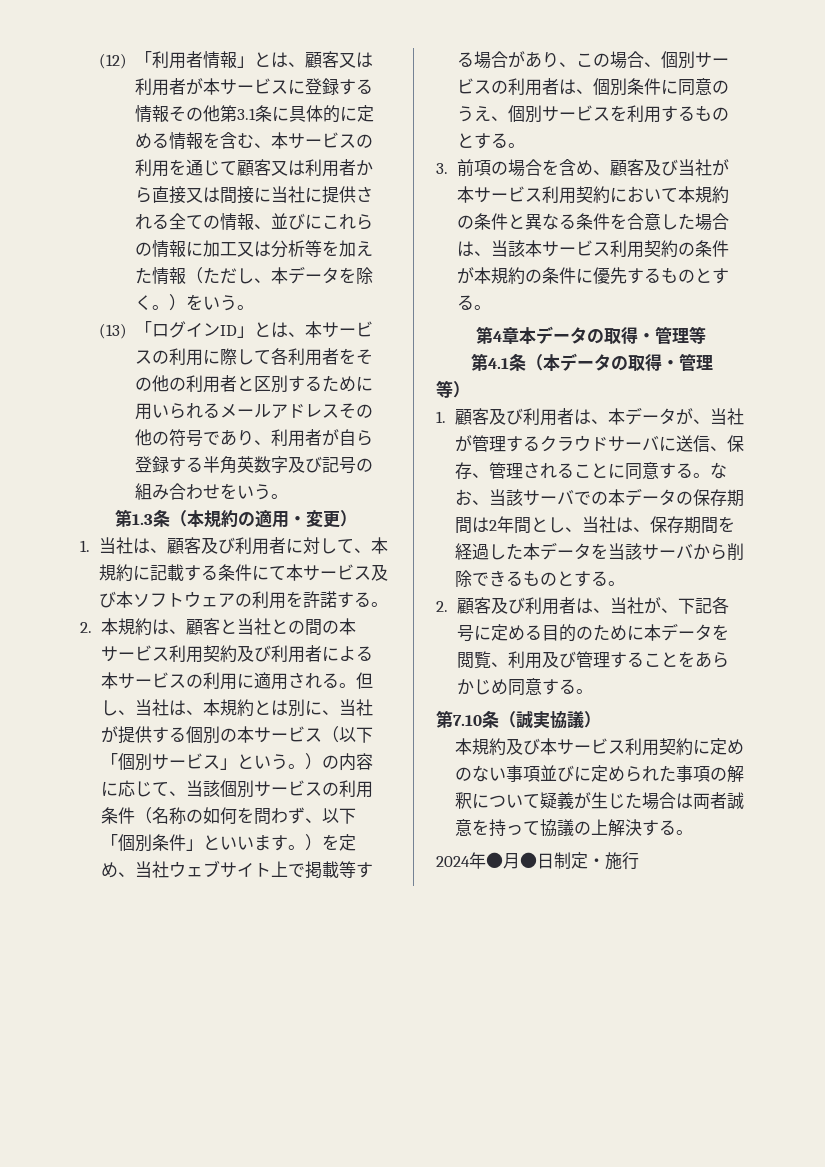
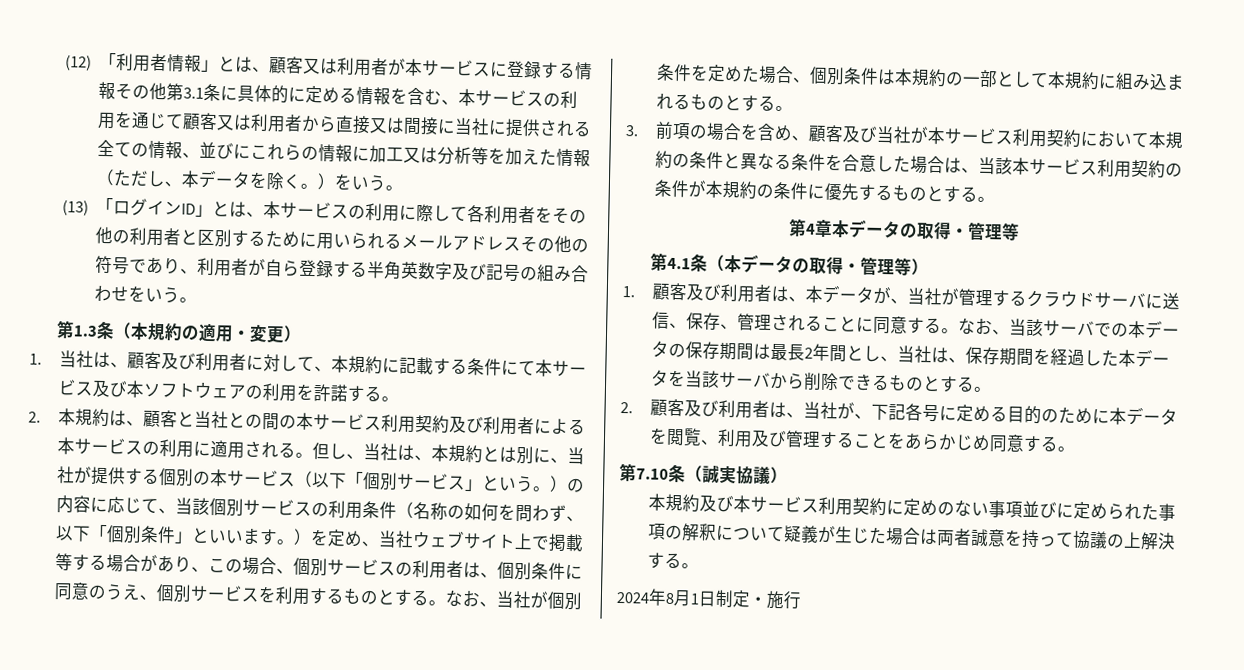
(525, 145) none -> [444,589,583,611] [655,63,1185,91] [655,93,793,112] なお、当社が個別条件を定めた場合、個別条件は本規約の一部として本規約に組み込まれるものとする。
(489, 525) none -> [769,343,805,361] 最長
[486,852,537,869] ●月● -> [665,590,700,607] 8月1

